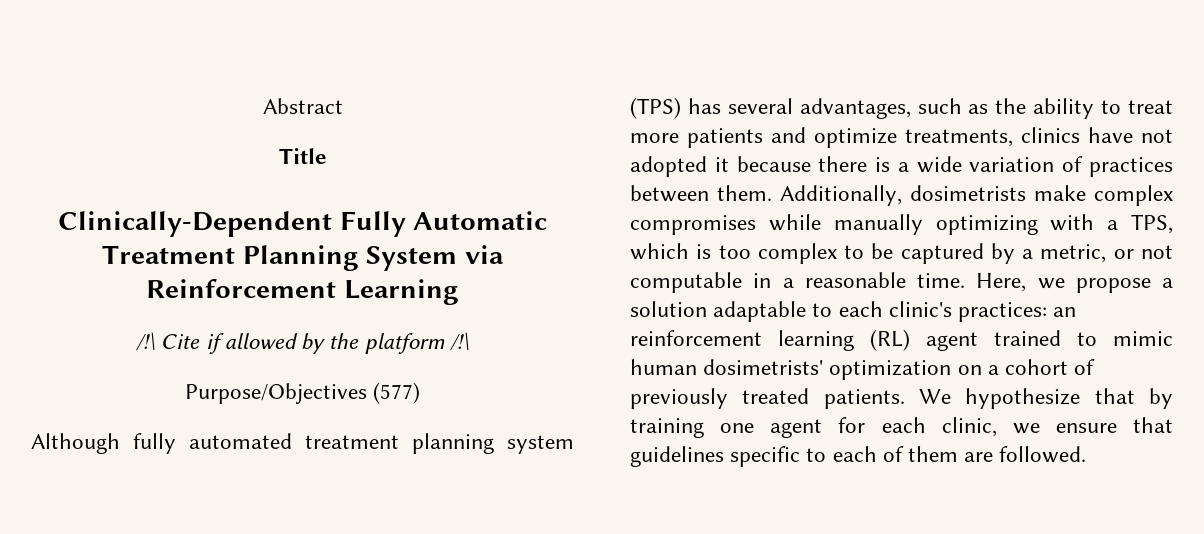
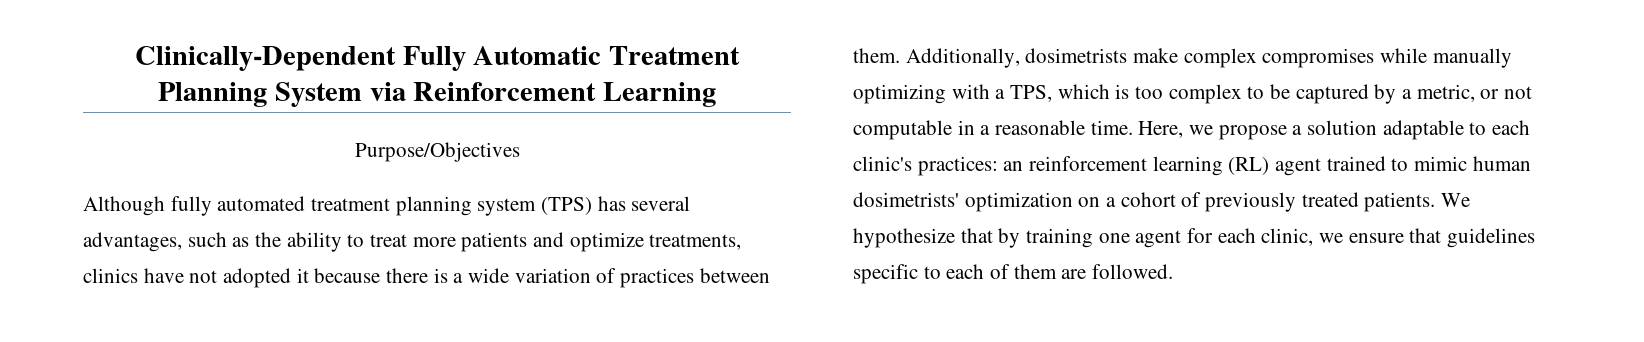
[262,98,343,114] [278,148,327,164] Abstract // Title // -> (134, 58) none
[136,332,469,354] // /!\ Cite if allowed by the platform /!\ -> (716, 94) none
[373,382,421,404] (577) -> (520, 152) none

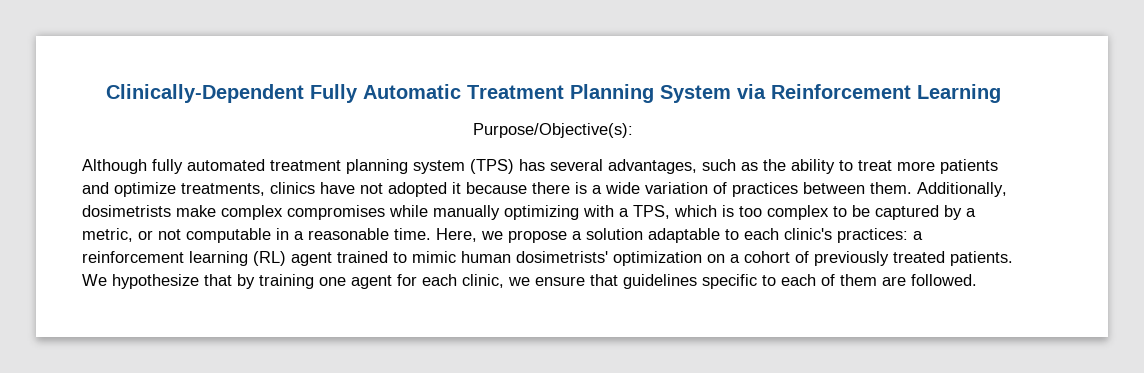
[354,142,520,162] Purpose/Objectives -> [473,123,633,138] Purpose/Objective(s):
[1003,161,1024,171] an -> [913,231,923,240] a

